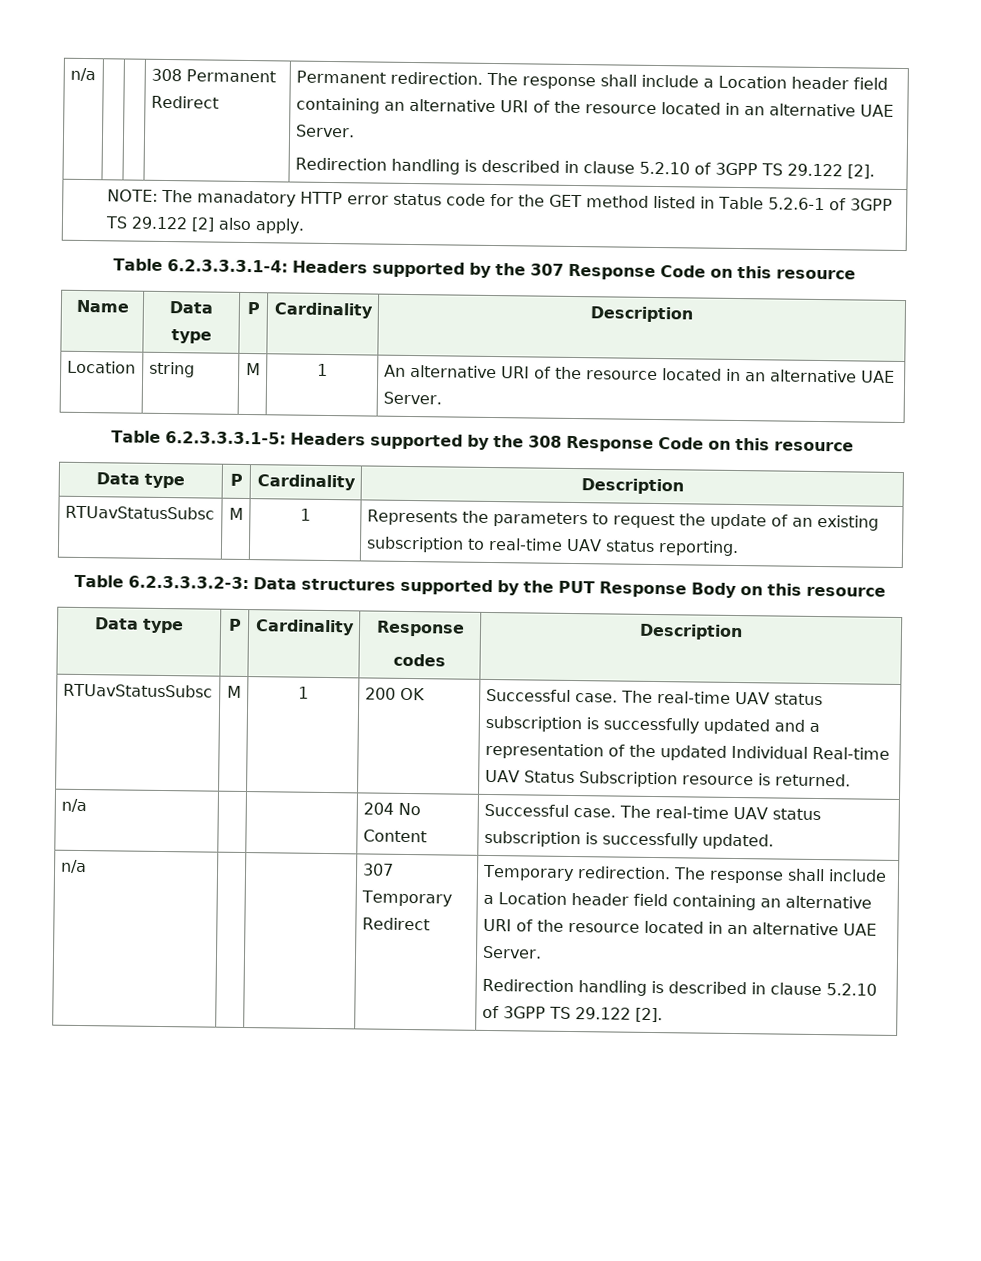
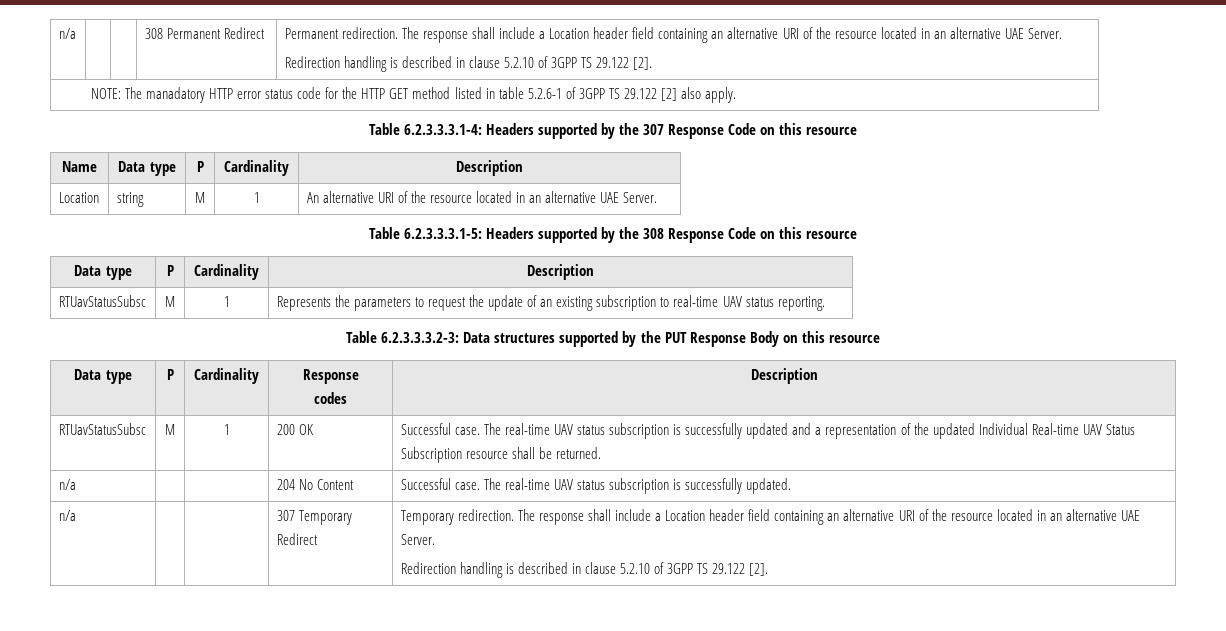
(545, 200) none -> [361,88,386,99] HTTP
[717,196,764,210] Table -> [498,87,524,99] table
[757,773,771,786] is -> [511,447,553,459] shall be

